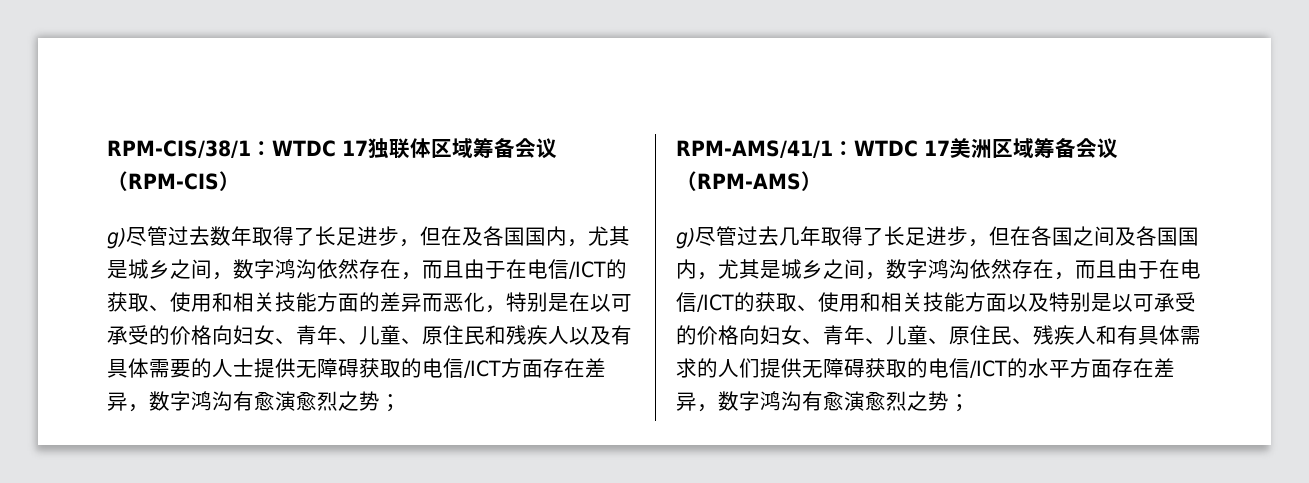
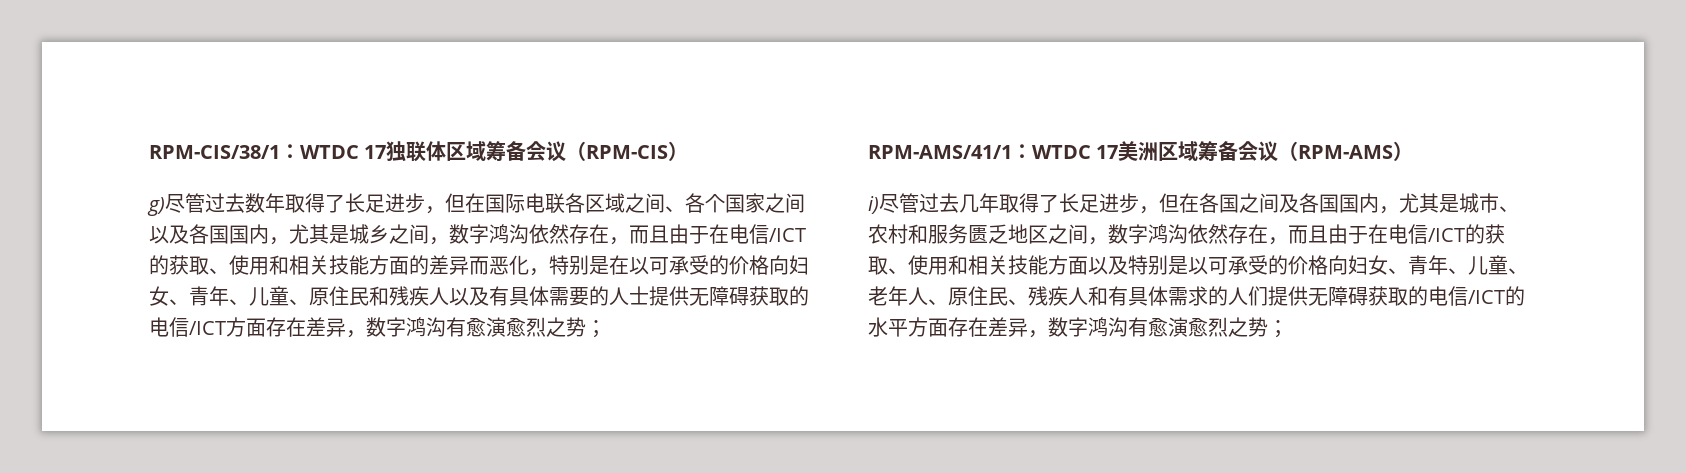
(462, 236) none -> [485,193,805,214] [149,226,169,244] 国际电联各区域之间、各个国家之间以
[676,228,695,249] g) -> [868,196,879,214] i)
[802,260,823,279] 乡 -> [1479,193,1519,213] [868,224,1048,244] 市、农村和服务匮乏地区
(949, 341) none -> [868,286,948,306] 老年人、

